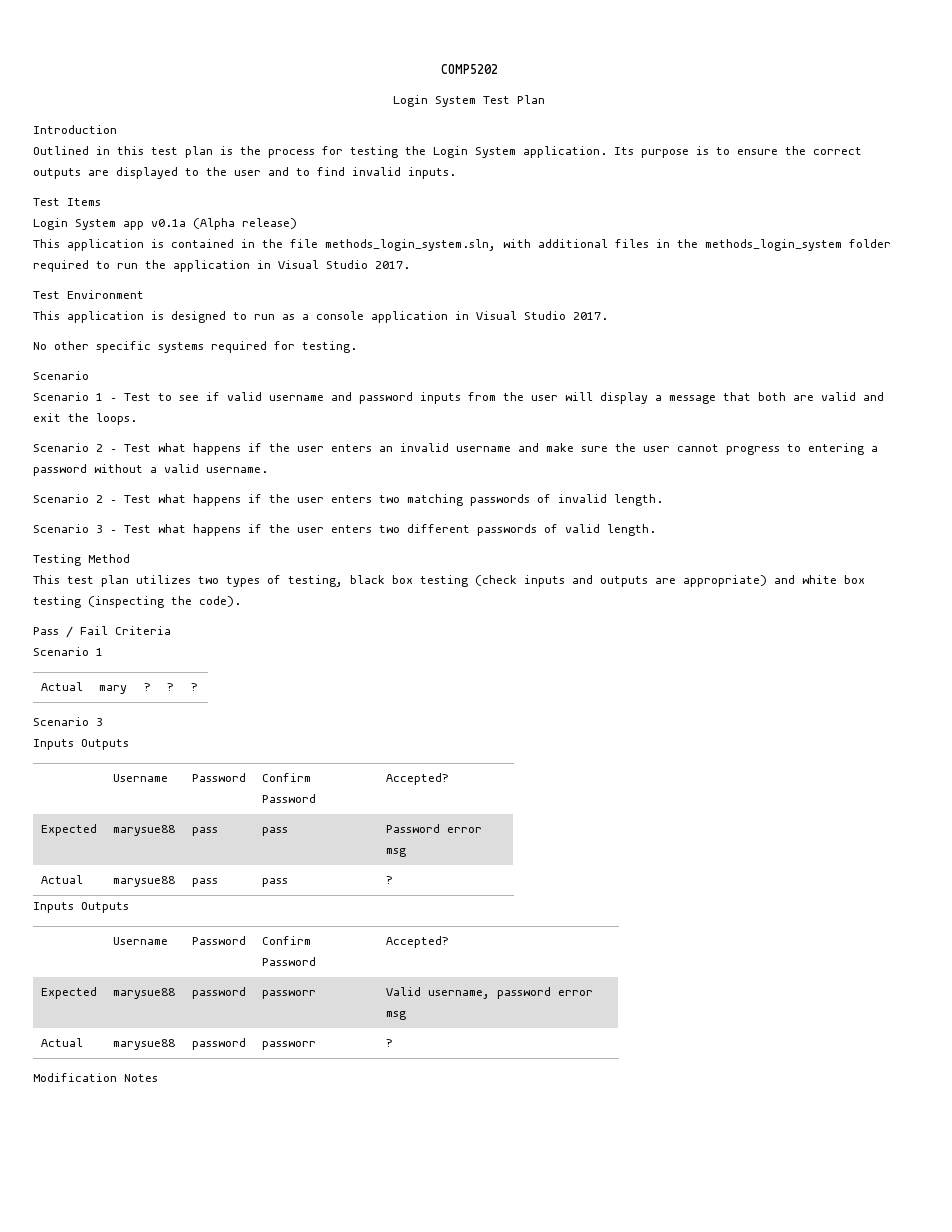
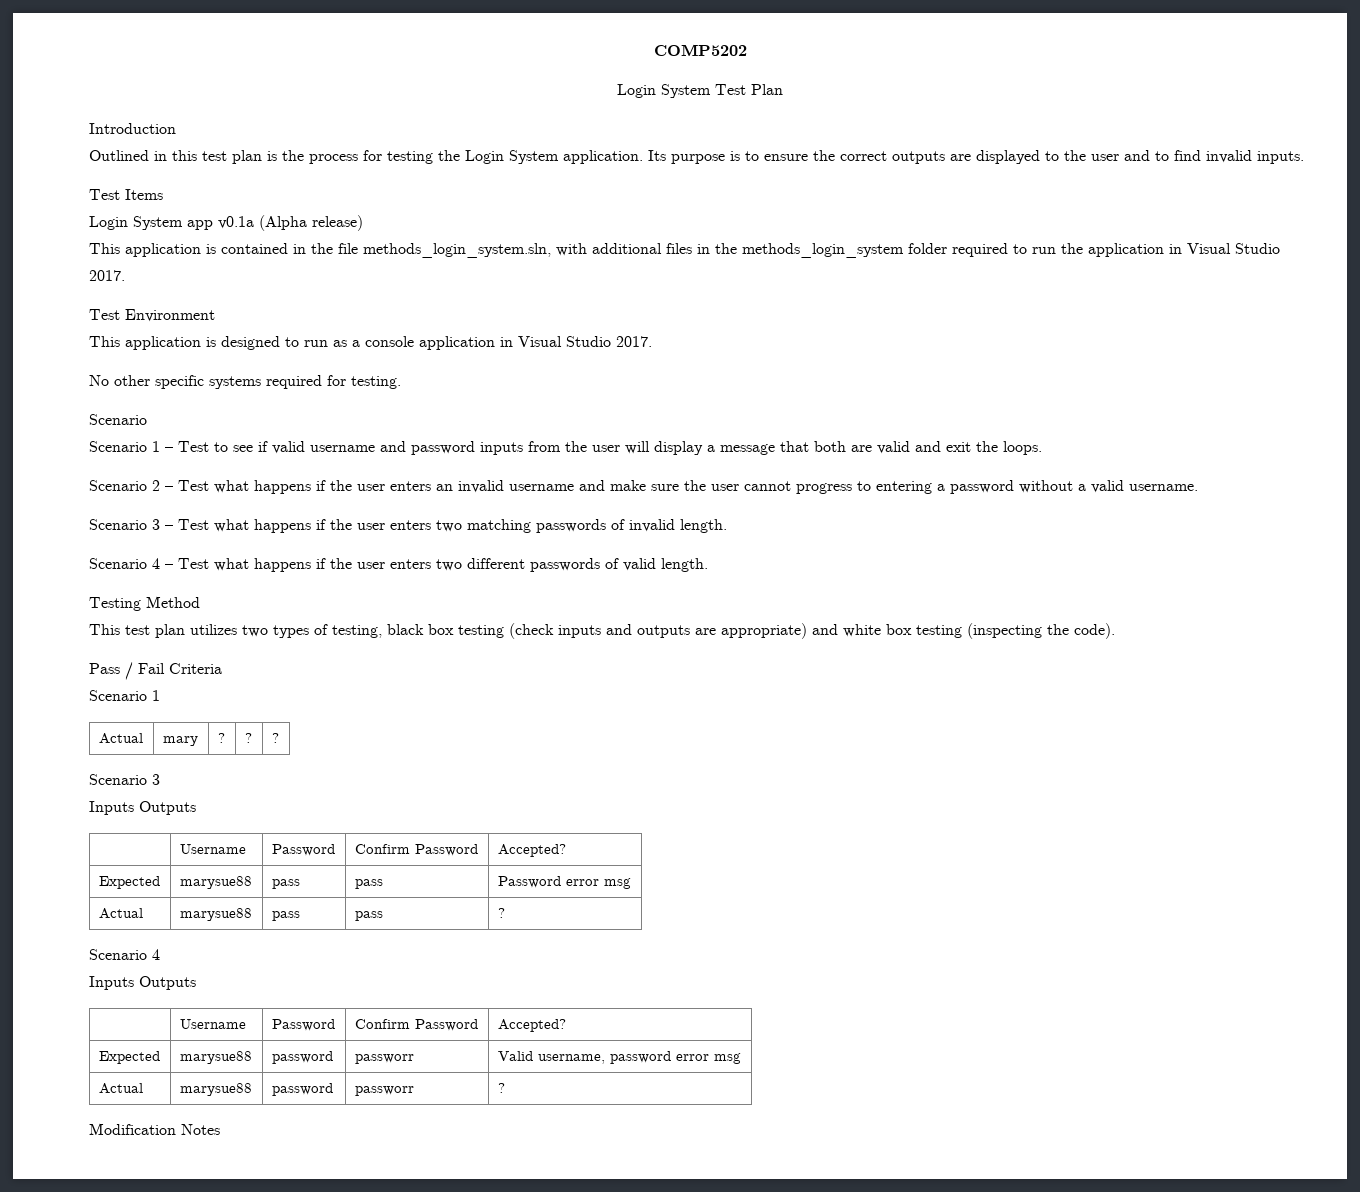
[96,495,103,503] 2 -> [152,519,160,530] 3
[96,525,103,533] 3 -> [152,558,160,569] 4
(393, 880) none -> [89,949,160,960] // Scenario 4

